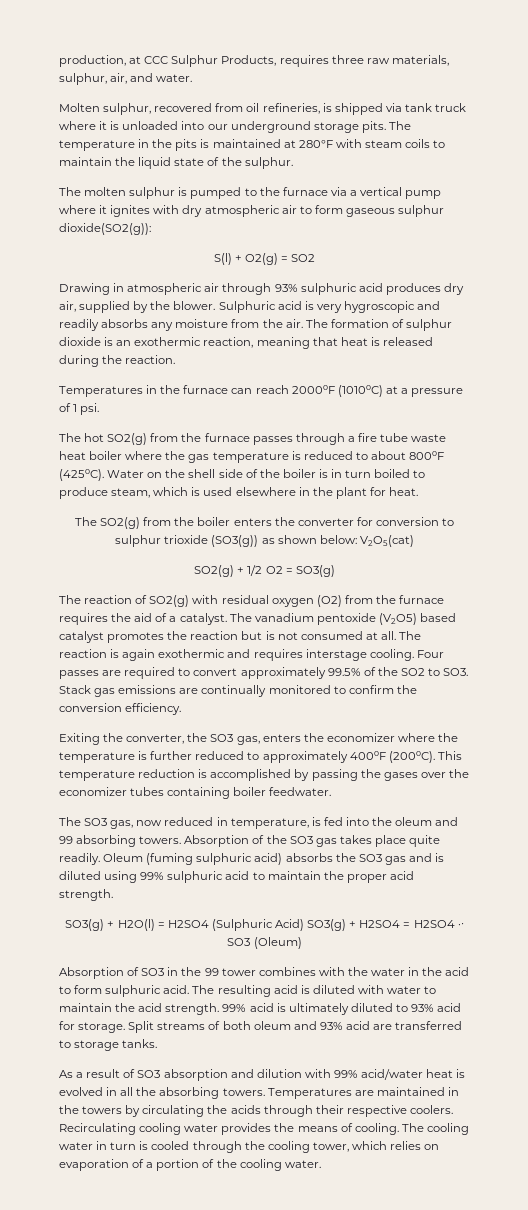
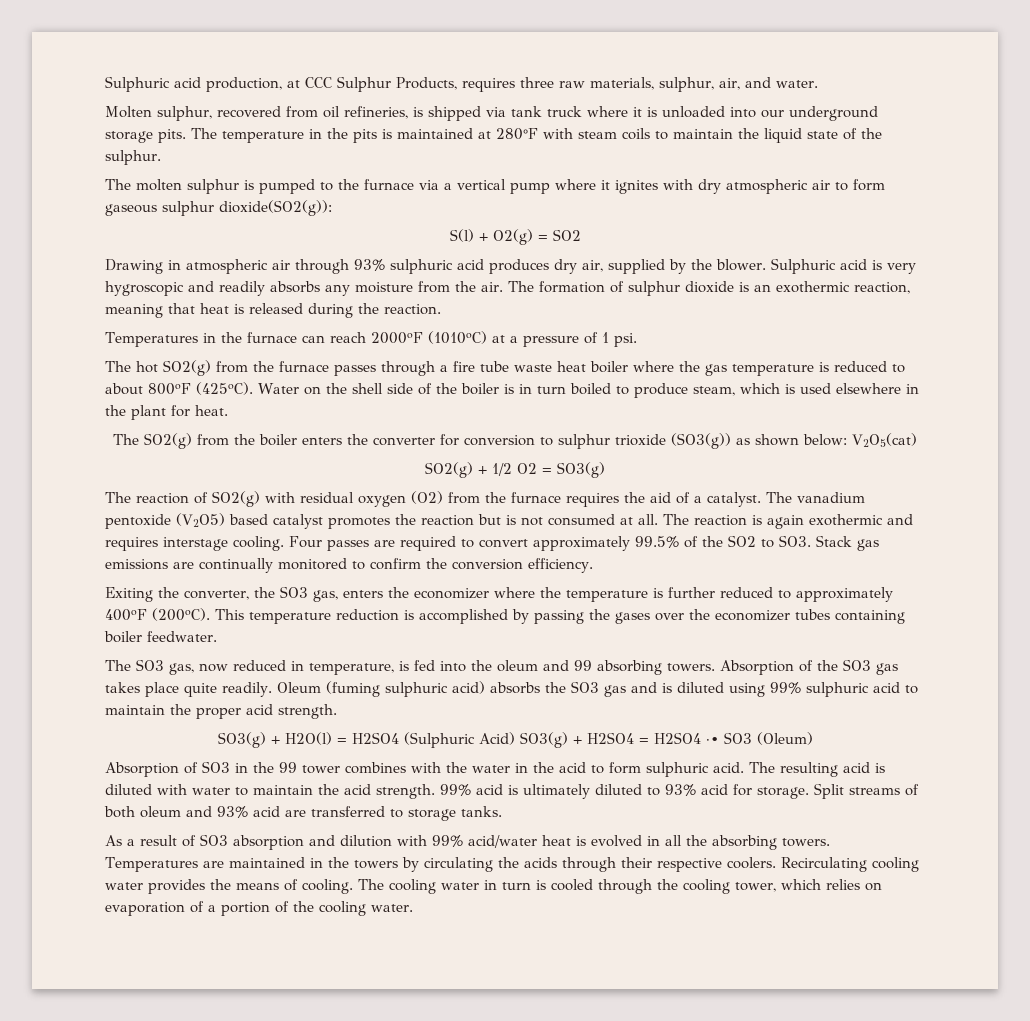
(59, 61) none -> [105,76,201,92] Sulphuric acid

